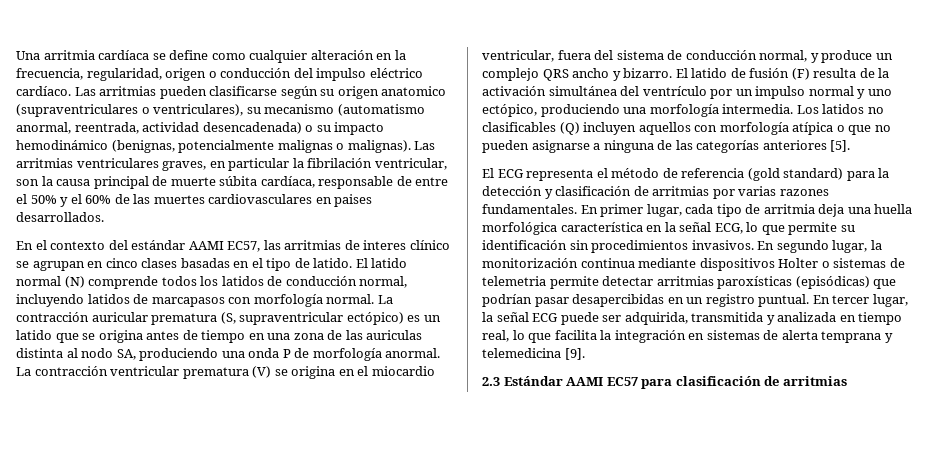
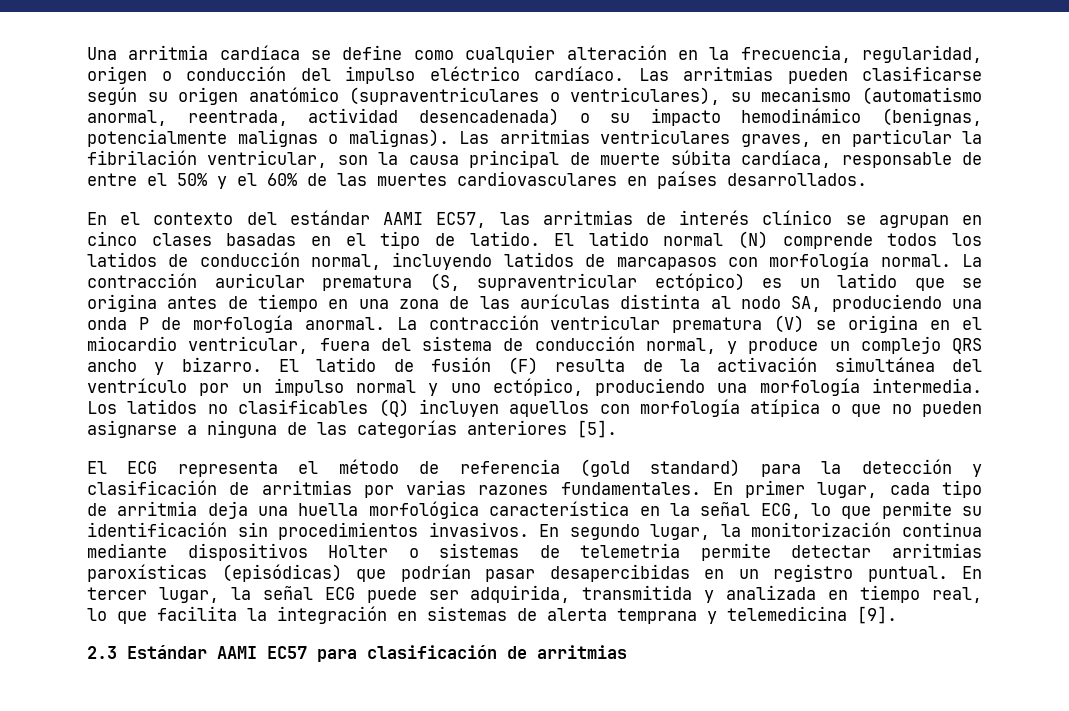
[381,86,447,96] anatomico -> [248,87,339,102] anatómico
[334,194,373,207] paises -> [657,171,717,189] países
[363,240,407,250] interes -> [679,210,750,225] interés
[366,330,423,340] auriculas -> [520,294,610,309] aurículas

